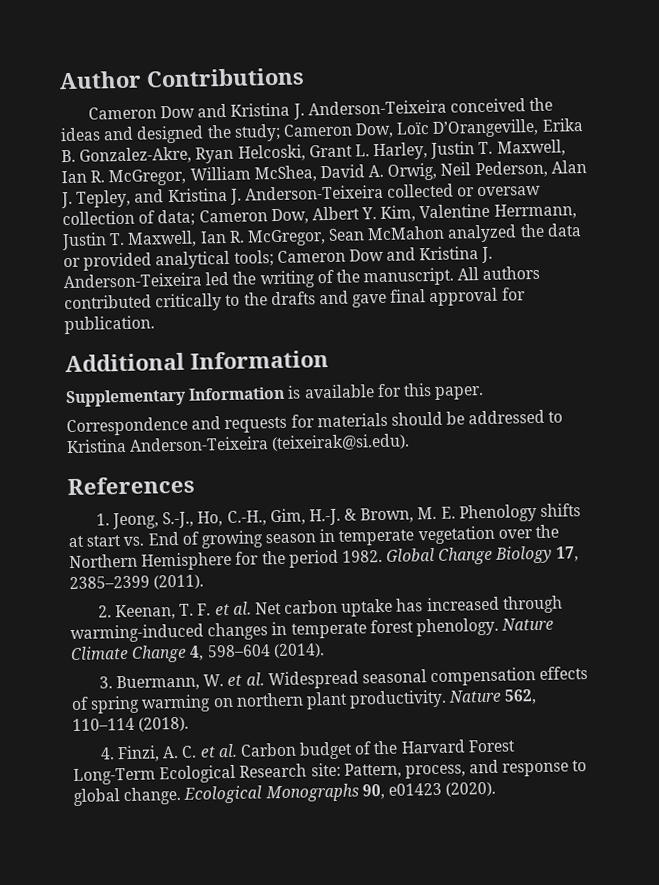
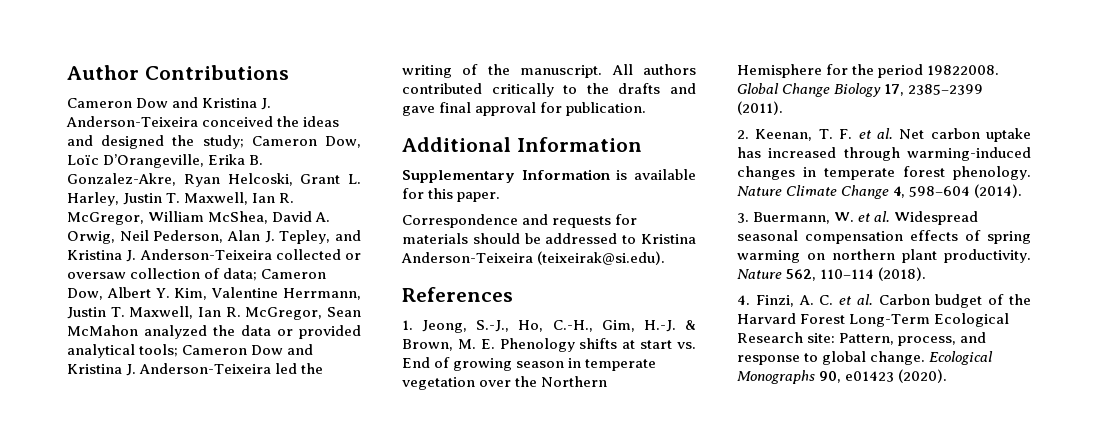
[341,550,383,563] 1982. -> [927,65,1000,75] 19822008.

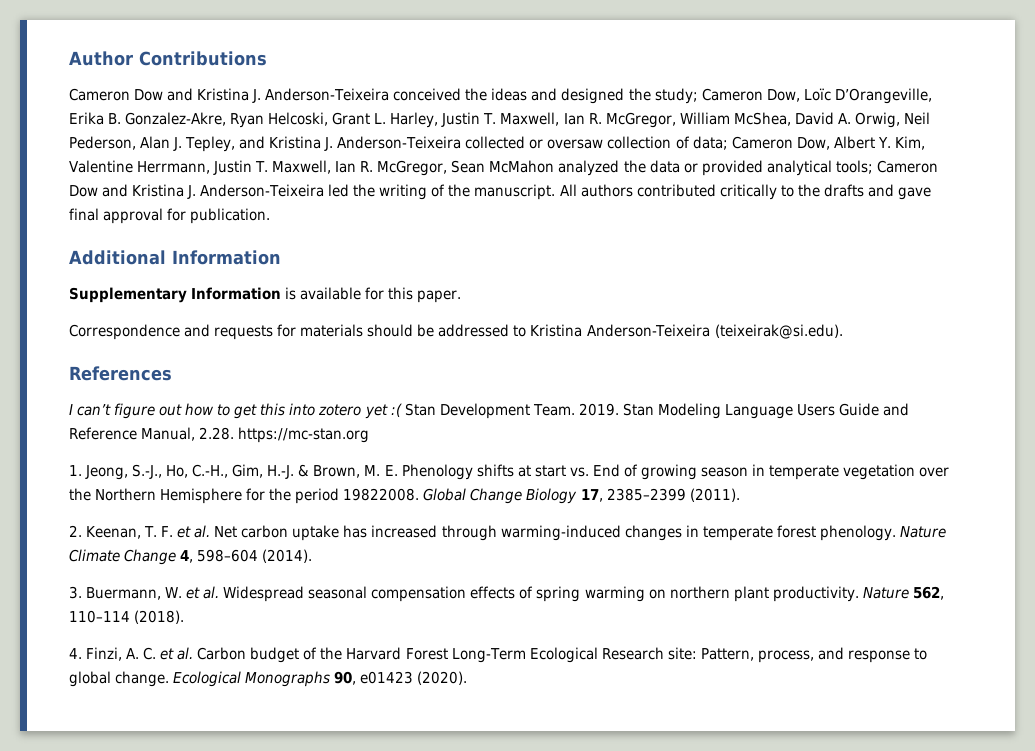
(513, 294) none -> [69,403,910,419] [69,427,370,443] // I can’t figure out how to get this into zotero yet :( Stan Development Team. 2019. Stan Modeling Language Users Guide and Reference Manual, 2.28. https://mc-stan.org

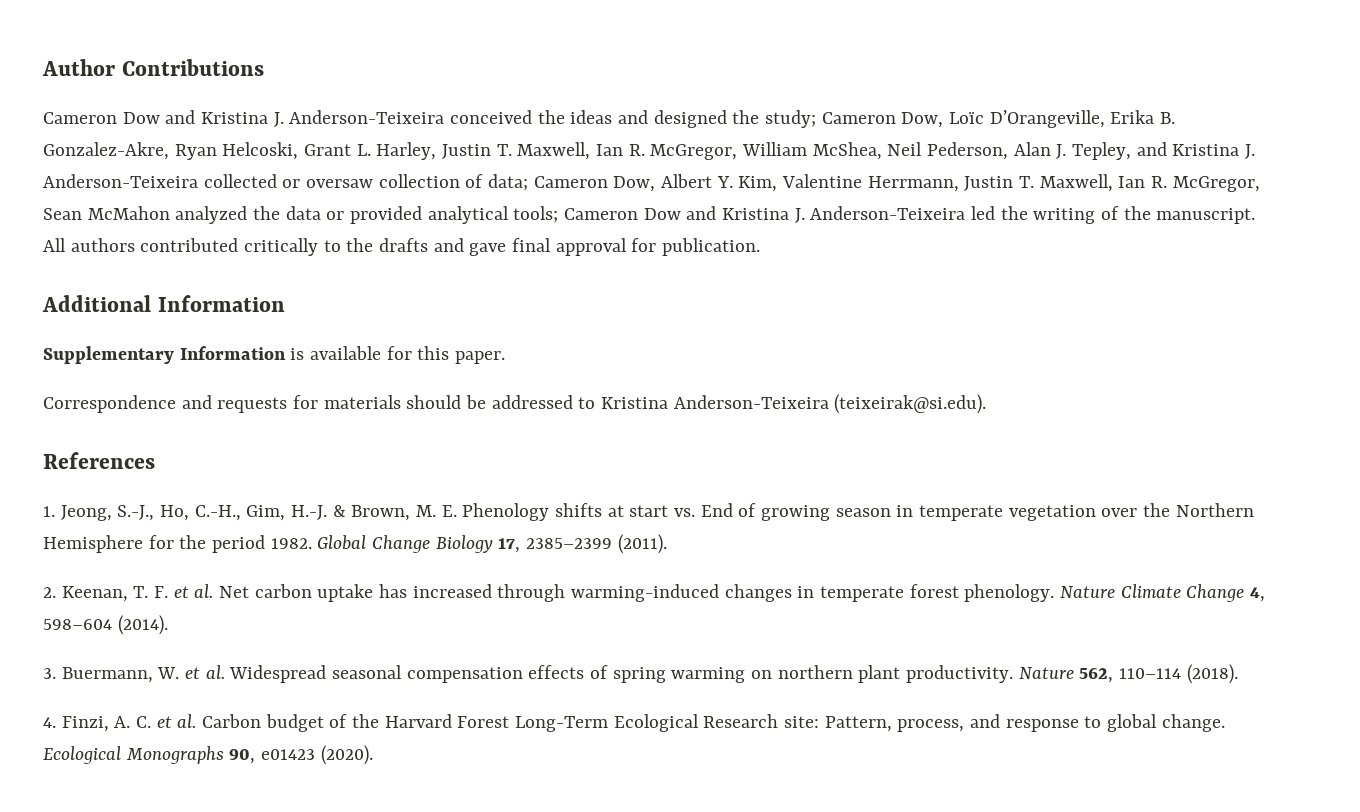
[794,112,900,128] David A. Orwig, -> (882, 151) none
[69,403,910,419] [69,427,370,443] // I can’t figure out how to get this into zotero yet :( Stan Development Team. 2019. Stan Modeling Language Users Guide and Reference Manual, 2.28. https://mc-stan.org -> (155, 460) none
[343,488,420,501] 19822008. -> [270,538,312,549] 1982.

